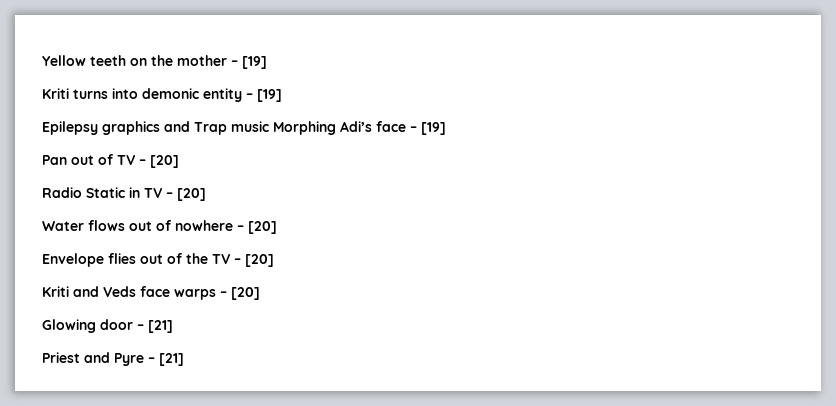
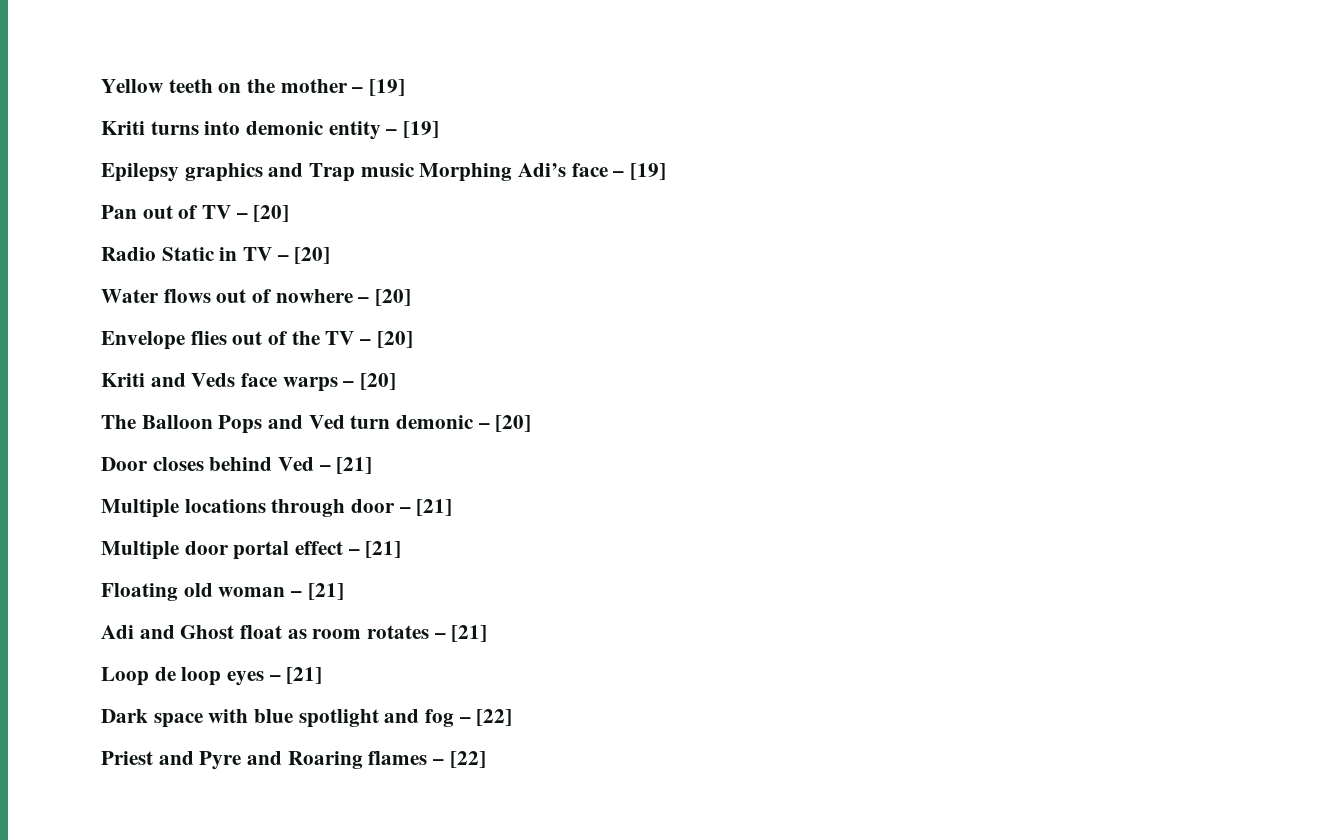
[42,319,173,333] [42,352,184,366] Glowing door – [21] // Priest and Pyre – [21] -> [101,415,532,434] [101,457,373,474] [101,499,453,518] [101,541,402,560] [101,583,344,601] [101,625,488,642] [101,667,323,686] [101,709,513,728] [101,751,486,770] The Balloon Pops and Ved turn demonic – [20] // Door closes behind Ved – [21] // Multiple locations through door – [21] // Multiple door portal effect – [21] // Floating old woman – [21] // Adi and Ghost float as room rotates – [21] // Loop de loop eyes – [21] // Dark space with blue spotlight and fog – [22] // Priest and Pyre and Roaring flames – [22]

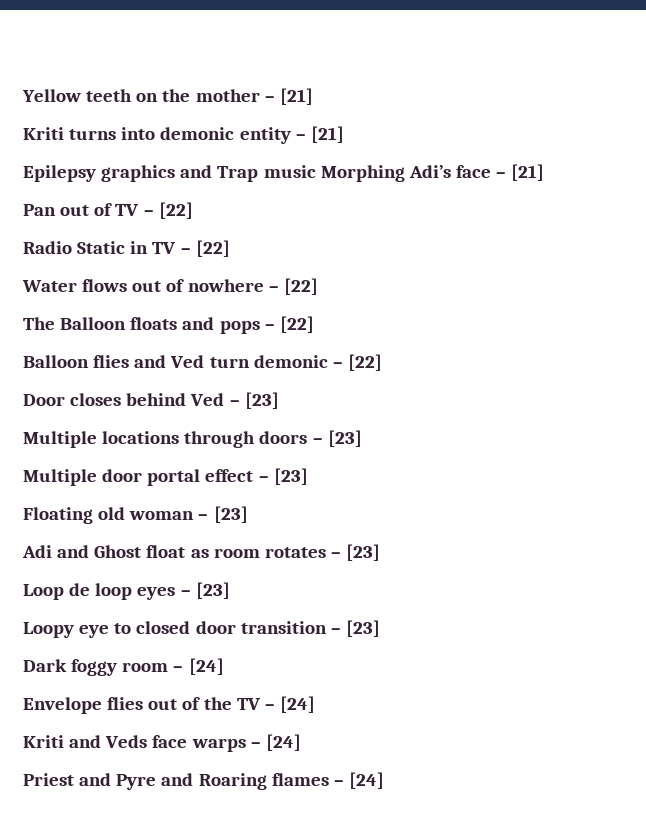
[369,79,406,96] [19] -> [279,88,313,105] [21]
[403,121,440,138] [19] -> [310,126,344,143] [21]
[630,163,667,180] [19] -> [511,164,545,181] [21]
[253,205,290,222] [20] -> [158,202,193,219] [22]
[294,247,331,264] [20] -> [195,240,230,257] [22]
[375,289,412,306] [101,331,413,350] [101,373,397,392] [101,415,263,434] [20] // Envelope flies out of the TV – [20] // Kriti and Veds face warps – [20] // The Balloon Pops -> [283,278,318,295] [23,316,314,334] [23,355,130,368] [22] // The Balloon floats and pops – [22] // Balloon flies
[495,415,532,432] [20] -> [347,354,382,371] [22]
[336,457,373,474] [21] -> [244,392,279,409] [23]
[351,499,453,516] door – [21] -> [259,430,362,447] doors – [23]
[365,541,402,558] [21] -> [273,468,308,485] [23]
[307,583,344,600] [21] -> [213,506,248,523] [23]
[451,625,488,642] [21] -> [346,544,381,561] [23]
[286,667,323,684] [101,709,513,728] [21] // Dark space with blue spotlight and fog – [22] -> [195,582,230,599] [23,620,380,638] [23,658,224,676] [23,696,315,714] [23,734,301,752] [23] // Loopy eye to closed door transition – [23] // Dark foggy room – [24] // Envelope flies out of the TV – [24] // Kriti and Veds face warps – [24]
[449,751,486,768] [22] -> [348,772,384,789] [24]

